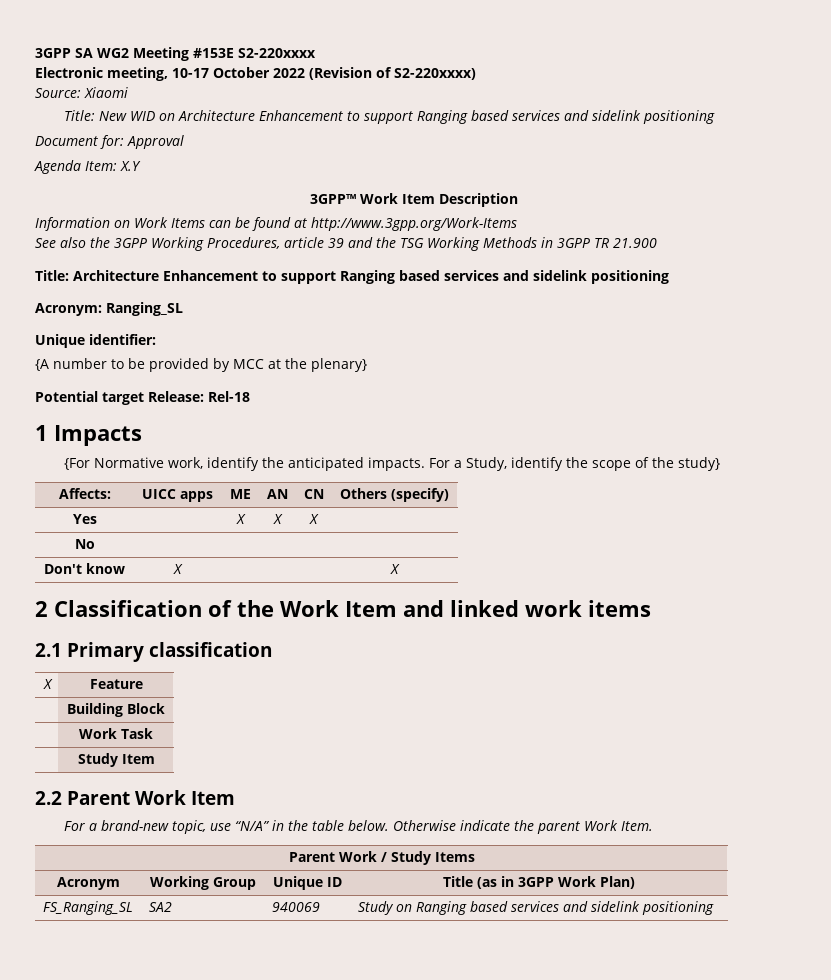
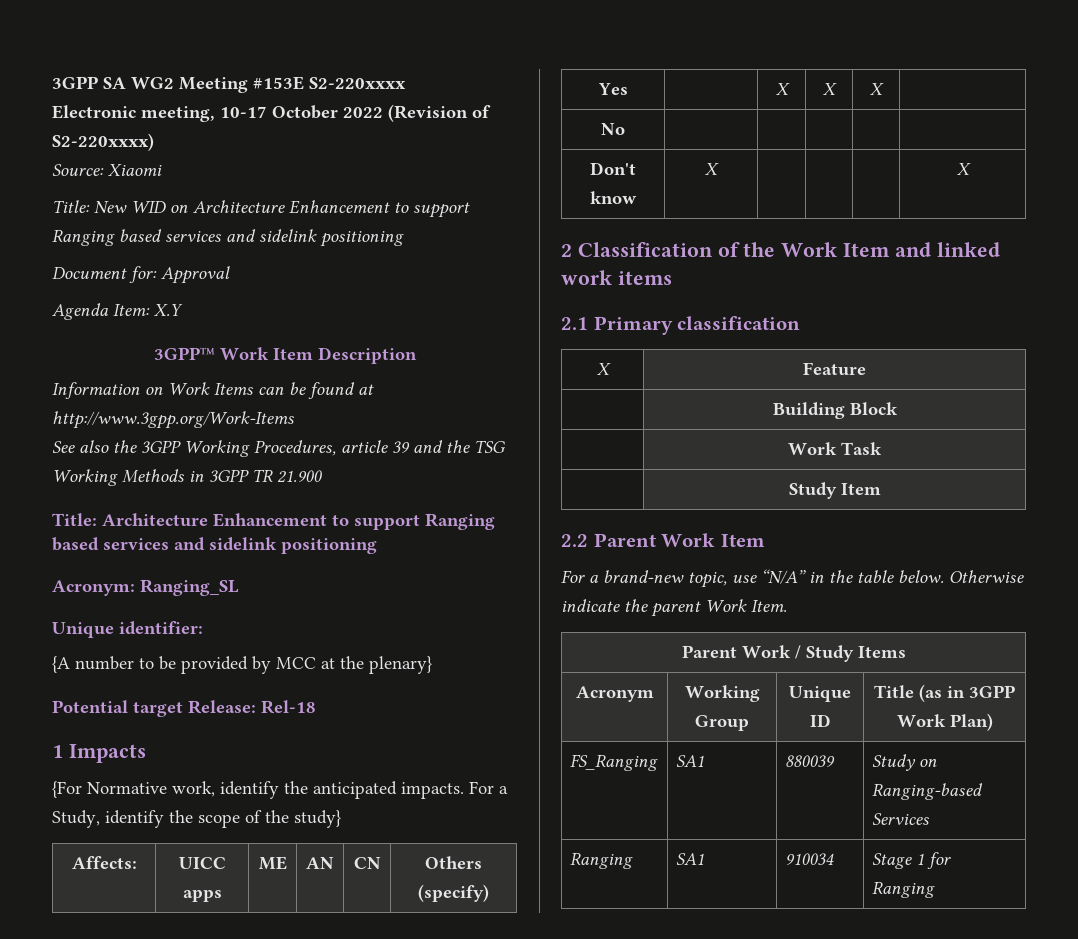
[42,901,133,915] [148,902,172,912] [271,902,320,912] FS_Ranging_SL | SA2 | 940069 -> [570,754,659,771] [676,755,705,767] [785,755,836,767] FS_Ranging | SA1 | 880039
[415,901,714,915] Ranging based services and sidelink positioning -> [872,783,984,800] [872,813,930,825] [570,852,634,869] [676,853,705,865] [785,853,835,865] [872,852,952,869] [872,881,936,898] Ranging-based Services // Ranging | SA1 | 910034 | Stage 1 for Ranging

